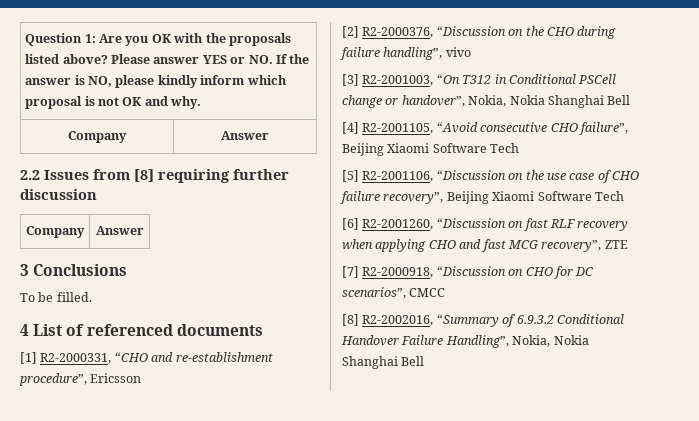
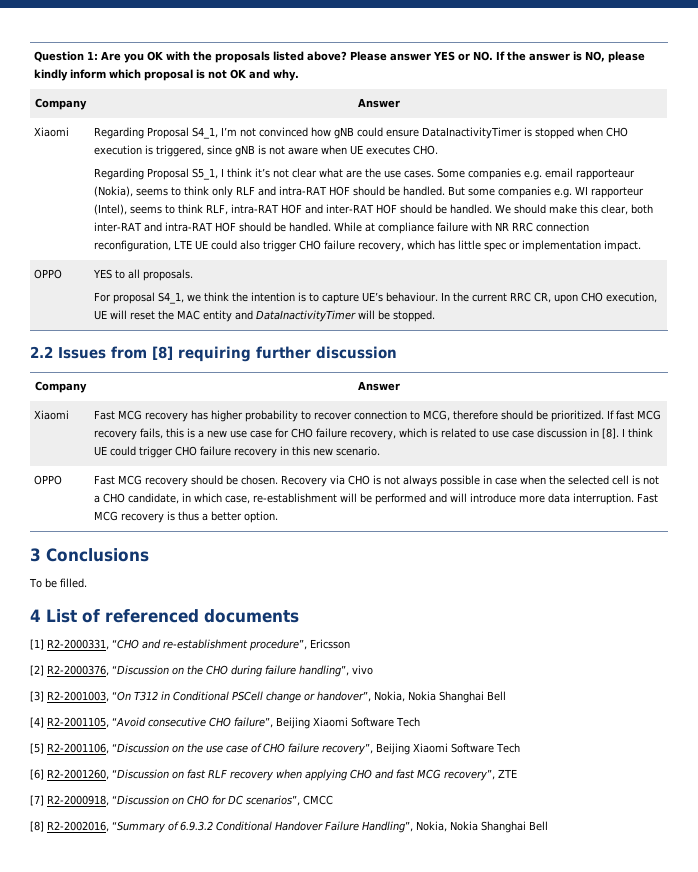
(269, 135) none -> [34,127,70,137] [94,127,629,139] [94,145,439,157] [94,168,636,180] [94,186,645,198] [94,204,654,215] [94,222,590,234] [94,240,642,252] [34,269,63,279] [93,269,194,281] [94,292,658,304] [94,310,436,322] // Xiaomi | Regarding Proposal S4_1, I’m not convinced how gNB could ensure DataInactivityTimer is stopped when CHO execution is triggered, since gNB is not aware when UE executes CHO. // Regarding Proposal S5_1, I think it’s not clear what are the use cases. Some companies e.g. email rapporteaur (Nokia), seems to think only RLF and intra-RAT HOF should be handled. But some companies e.g. WI rapporteur (Intel), seems to think RLF, intra-RAT HOF and inter-RAT HOF should be handled. We should make this clear, both inter-RAT and intra-RAT HOF should be handled. While at compliance failure with NR RRC connection reconfiguration, LTE UE could also trigger CHO failure recovery, which has little spec or implementation impact. // OPPO | YES to all proposals. // For proposal S4_1, we think the intention is to capture UE’s behaviour. In the current RRC CR, upon CHO execution, UE will reset the MAC entity and DataInactivityTimer will be stopped.
(144, 230) none -> [34,410,70,420] [94,410,662,422] [94,428,654,440] [94,446,381,458] [34,475,63,485] [94,475,660,487] [94,493,659,505] [94,511,279,523] // Xiaomi | Fast MCG recovery has higher probability to recover connection to MCG, therefore should be prioritized. If fast MCG recovery fails, this is a new use case for CHO failure recovery, which is related to use case discussion in [8]. I think UE could trigger CHO failure recovery in this new scenario. // OPPO | Fast MCG recovery should be chosen. Recovery via CHO is not always possible in case when the selected cell is not a CHO candidate, in which case, re-establishment will be performed and will introduce more data interruption. Fast MCG recovery is thus a better option.

